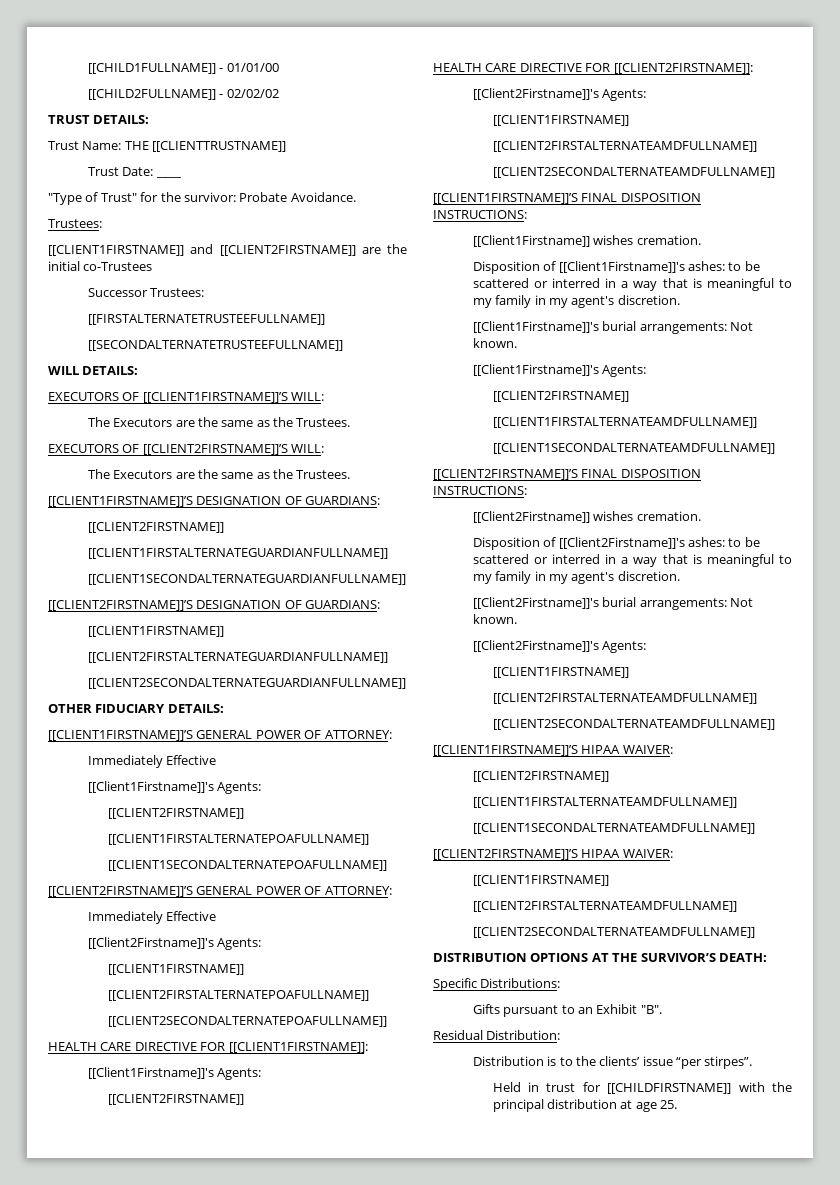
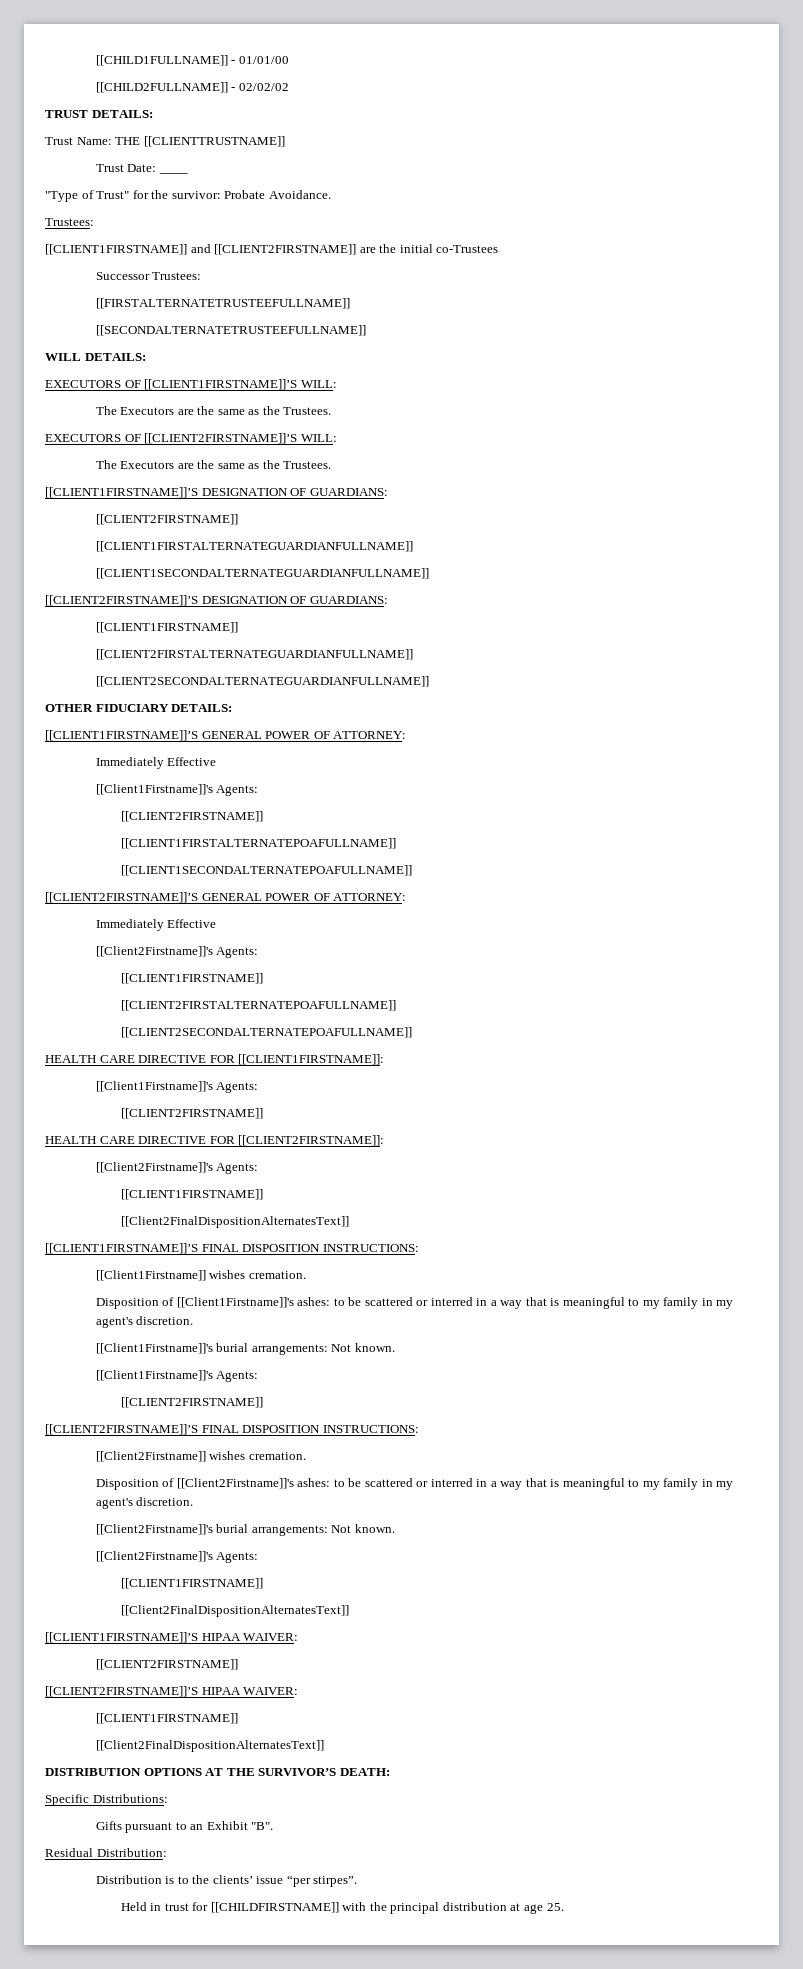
[492,141,757,152] [492,167,775,178] [[CLIENT2FIRSTALTERNATEAMDFULLNAME]] // [[CLIENT2SECONDALTERNATEAMDFULLNAME]] -> [120,1216,349,1228] [[Client2FinalDispositionAlternatesText]]
[492,417,757,428] [492,443,775,454] // [[CLIENT1FIRSTALTERNATEAMDFULLNAME]] // [[CLIENT1SECONDALTERNATEAMDFULLNAME]] -> (263, 1402) none
[492,693,757,704] [492,719,775,730] [[CLIENT2FIRSTALTERNATEAMDFULLNAME]] // [[CLIENT2SECONDALTERNATEAMDFULLNAME]] -> [120,1605,349,1617] [[Client2FinalDispositionAlternatesText]]
[472,797,737,808] [472,823,755,834] // [[CLIENT1FIRSTALTERNATEAMDFULLNAME]] // [[CLIENT1SECONDALTERNATEAMDFULLNAME]] -> (238, 1664) none
[472,901,737,912] [472,927,755,938] [[CLIENT2FIRSTALTERNATEAMDFULLNAME]] // [[CLIENT2SECONDALTERNATEAMDFULLNAME]] -> [95,1740,324,1752] [[Client2FinalDispositionAlternatesText]]

